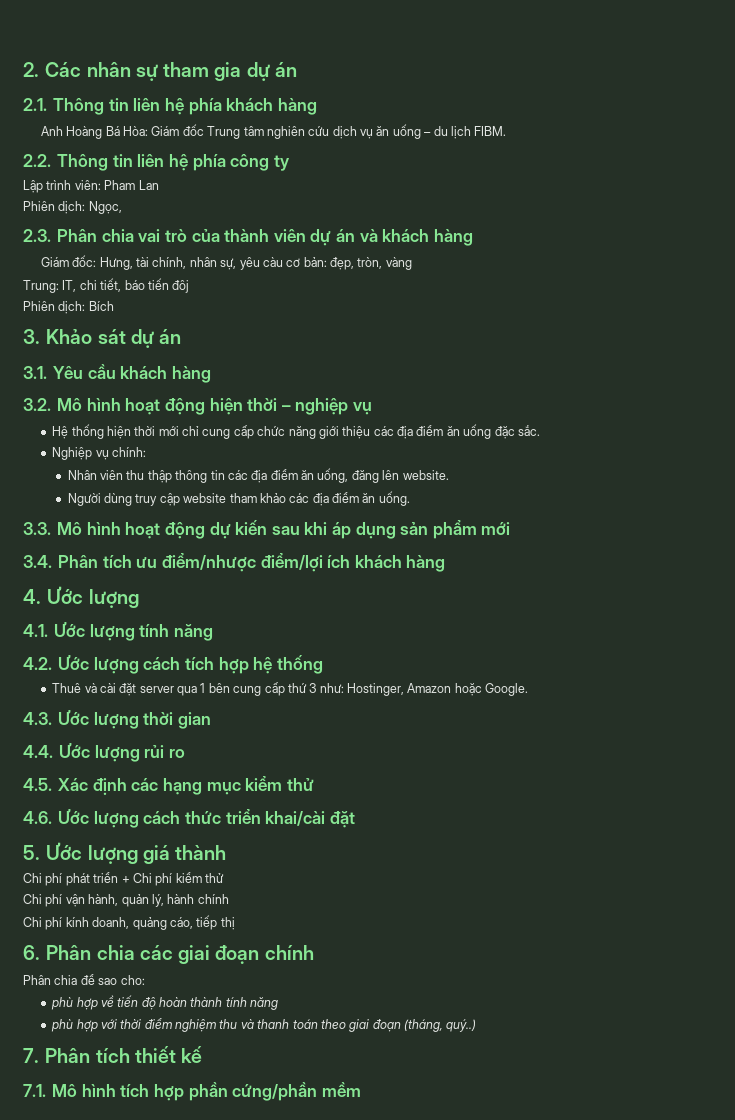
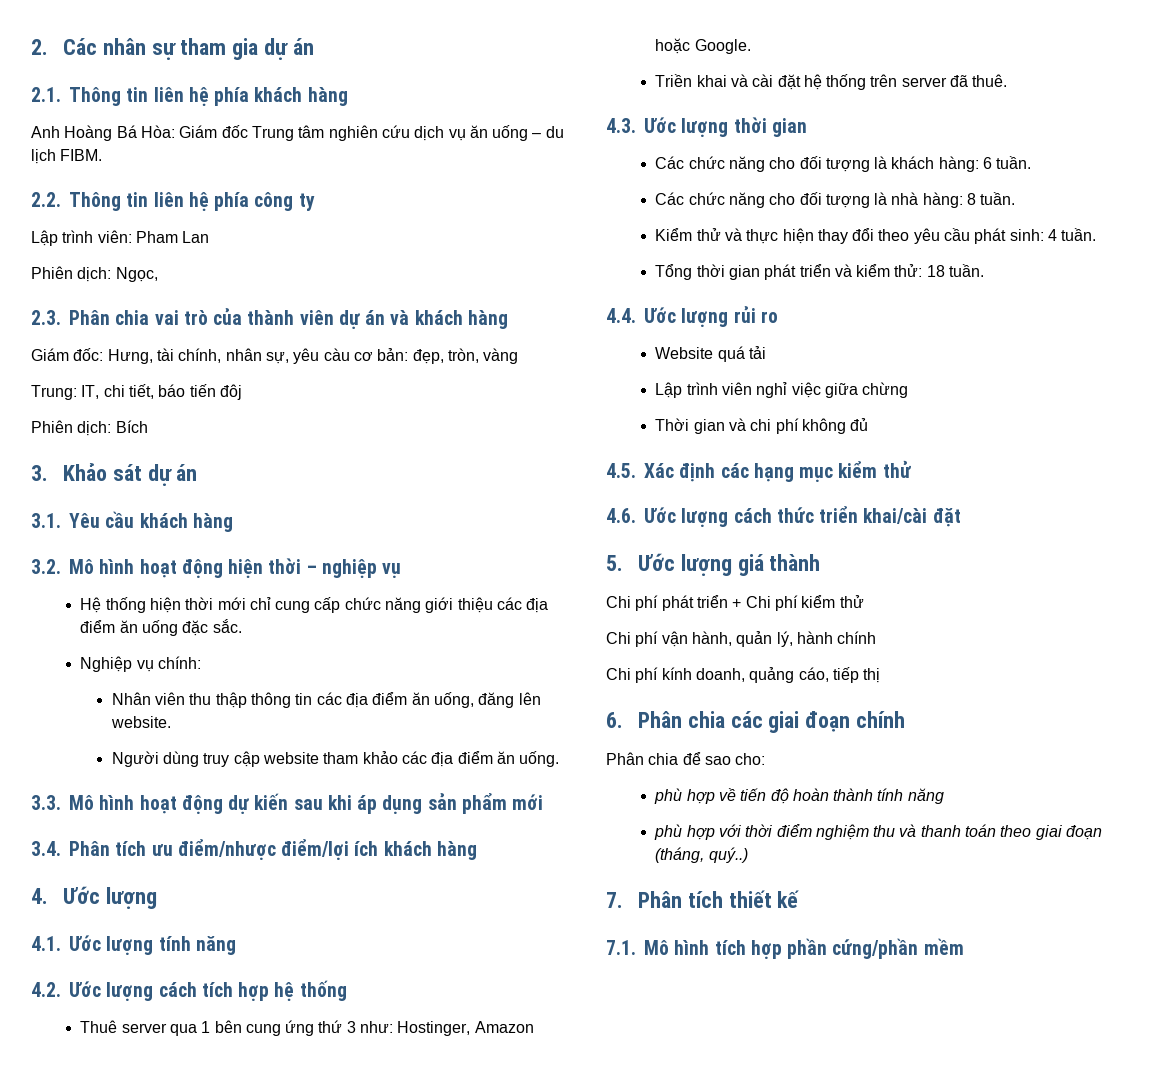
[84,683,137,696] và cài đặt -> (118, 1026) none
[264,682,285,696] cấp -> [285,1020,315,1036] ứng
(529, 689) none -> [655,74,1008,90] // Triền khai và cài đặt hệ thống trên server đã thuê.
(212, 720) none -> [655,156,1032,172] [655,192,1016,208] [655,228,1097,244] [655,264,985,280] // Các chức năng cho đối tượng là khách hàng: 6 tuần. // Các chức năng cho đối tượng là nhà hàng: 8 tuần. // Kiểm thử và thực hiện thay đổi theo yêu cầu phát sinh: 4 tuần. // Tổng thời gian phát triển và kiểm thử: 18 tuần.
(186, 753) none -> [655,346,766,362] [655,382,909,398] [655,418,869,434] // Website quá tải // Lập trình viên nghỉ việc giữa chừng // Thời gian và chi phí không đủ

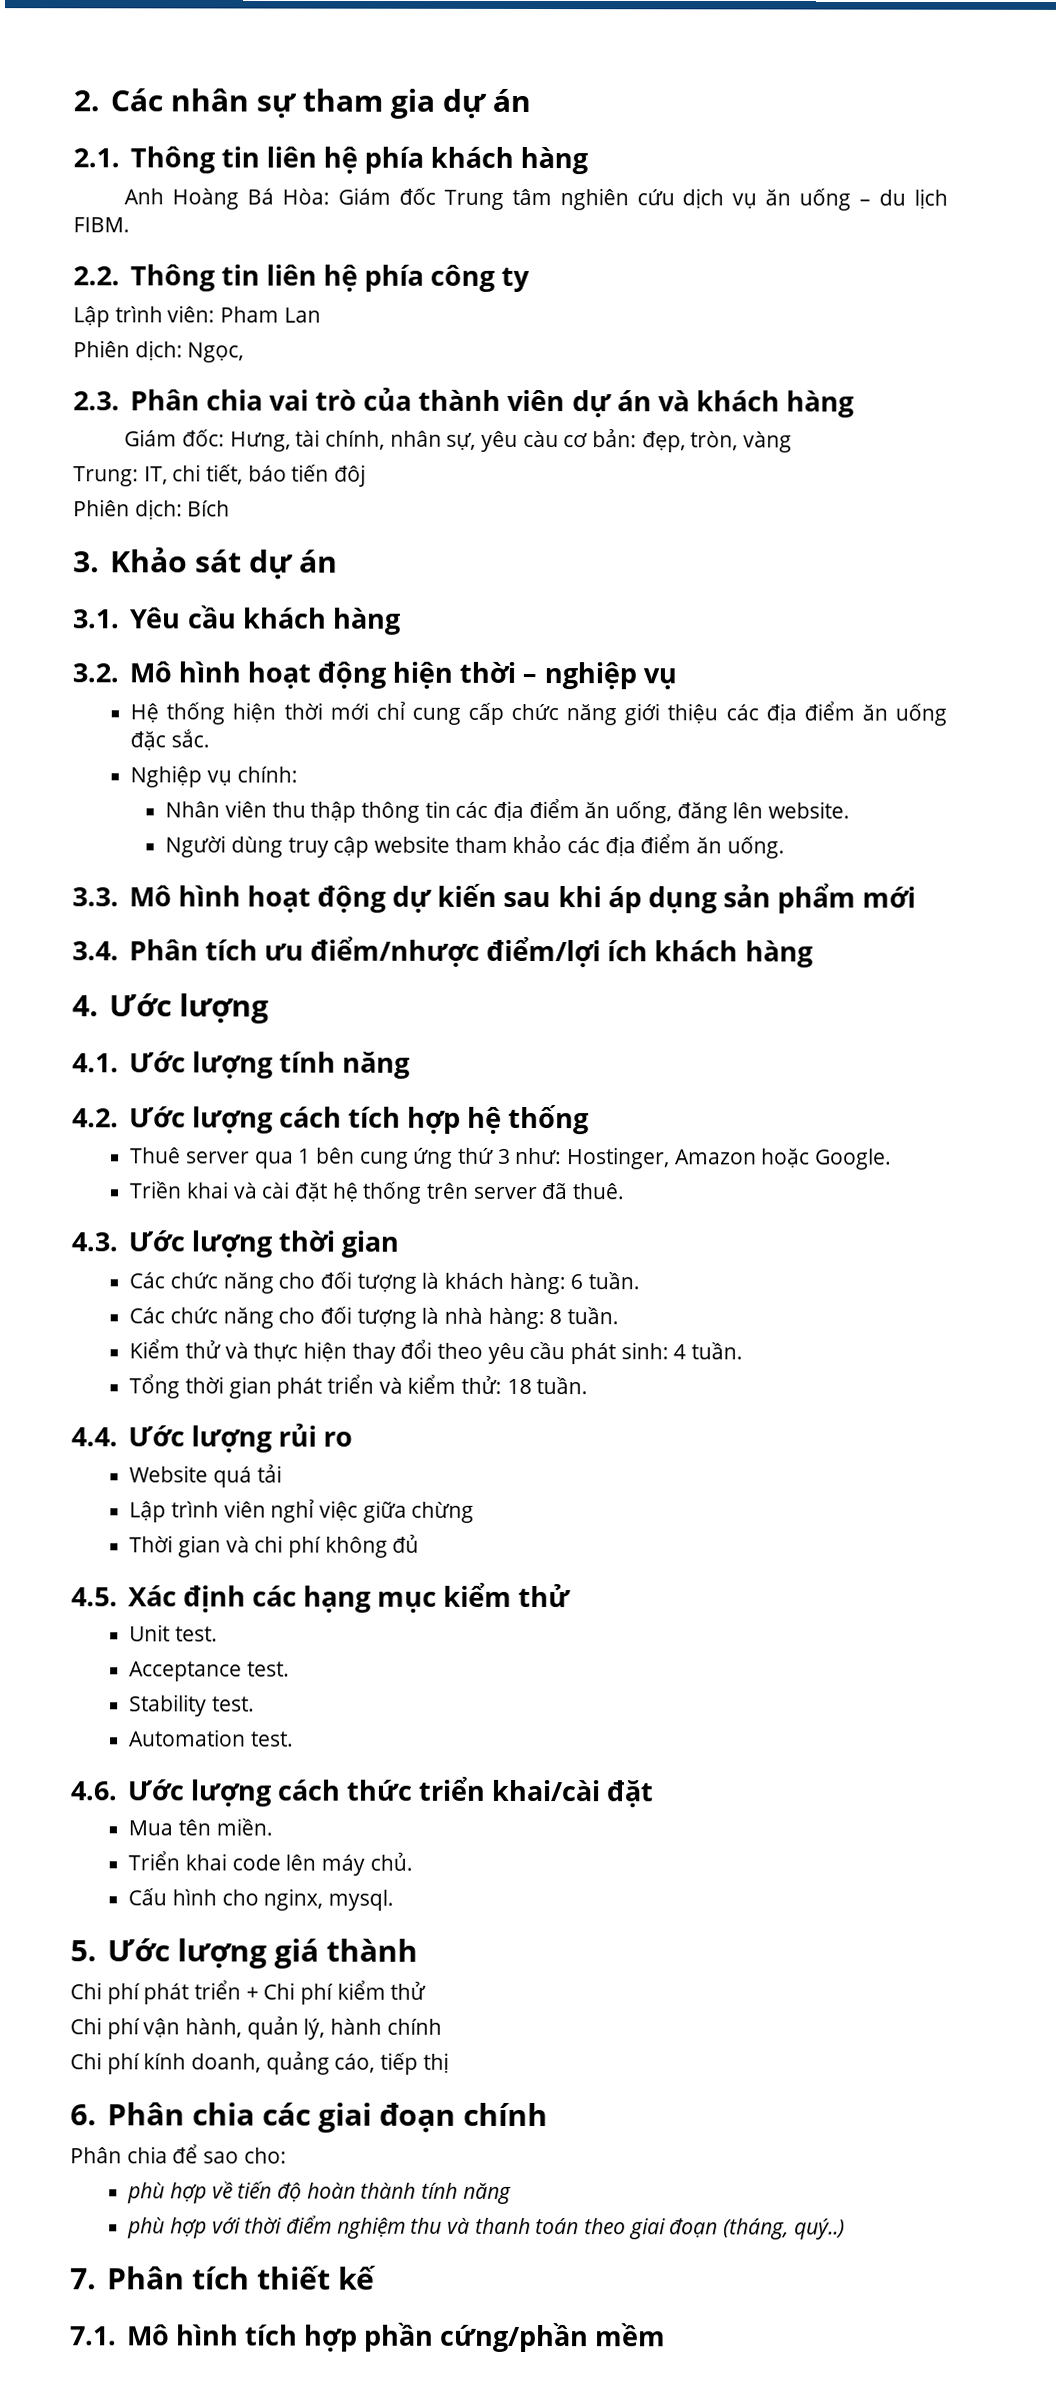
(911, 469) none -> [129,1624,218,1642] [129,1661,290,1682] [129,1694,255,1717] [129,1729,294,1747] // Unit test. // Acceptance test. // Stability test. // Automation test.
(961, 517) none -> [128,1818,273,1836] [128,1851,413,1876] [128,1888,394,1911] // Mua tên miền. // Triển khai code lên máy chủ. // Cấu hình cho nginx, mysql.

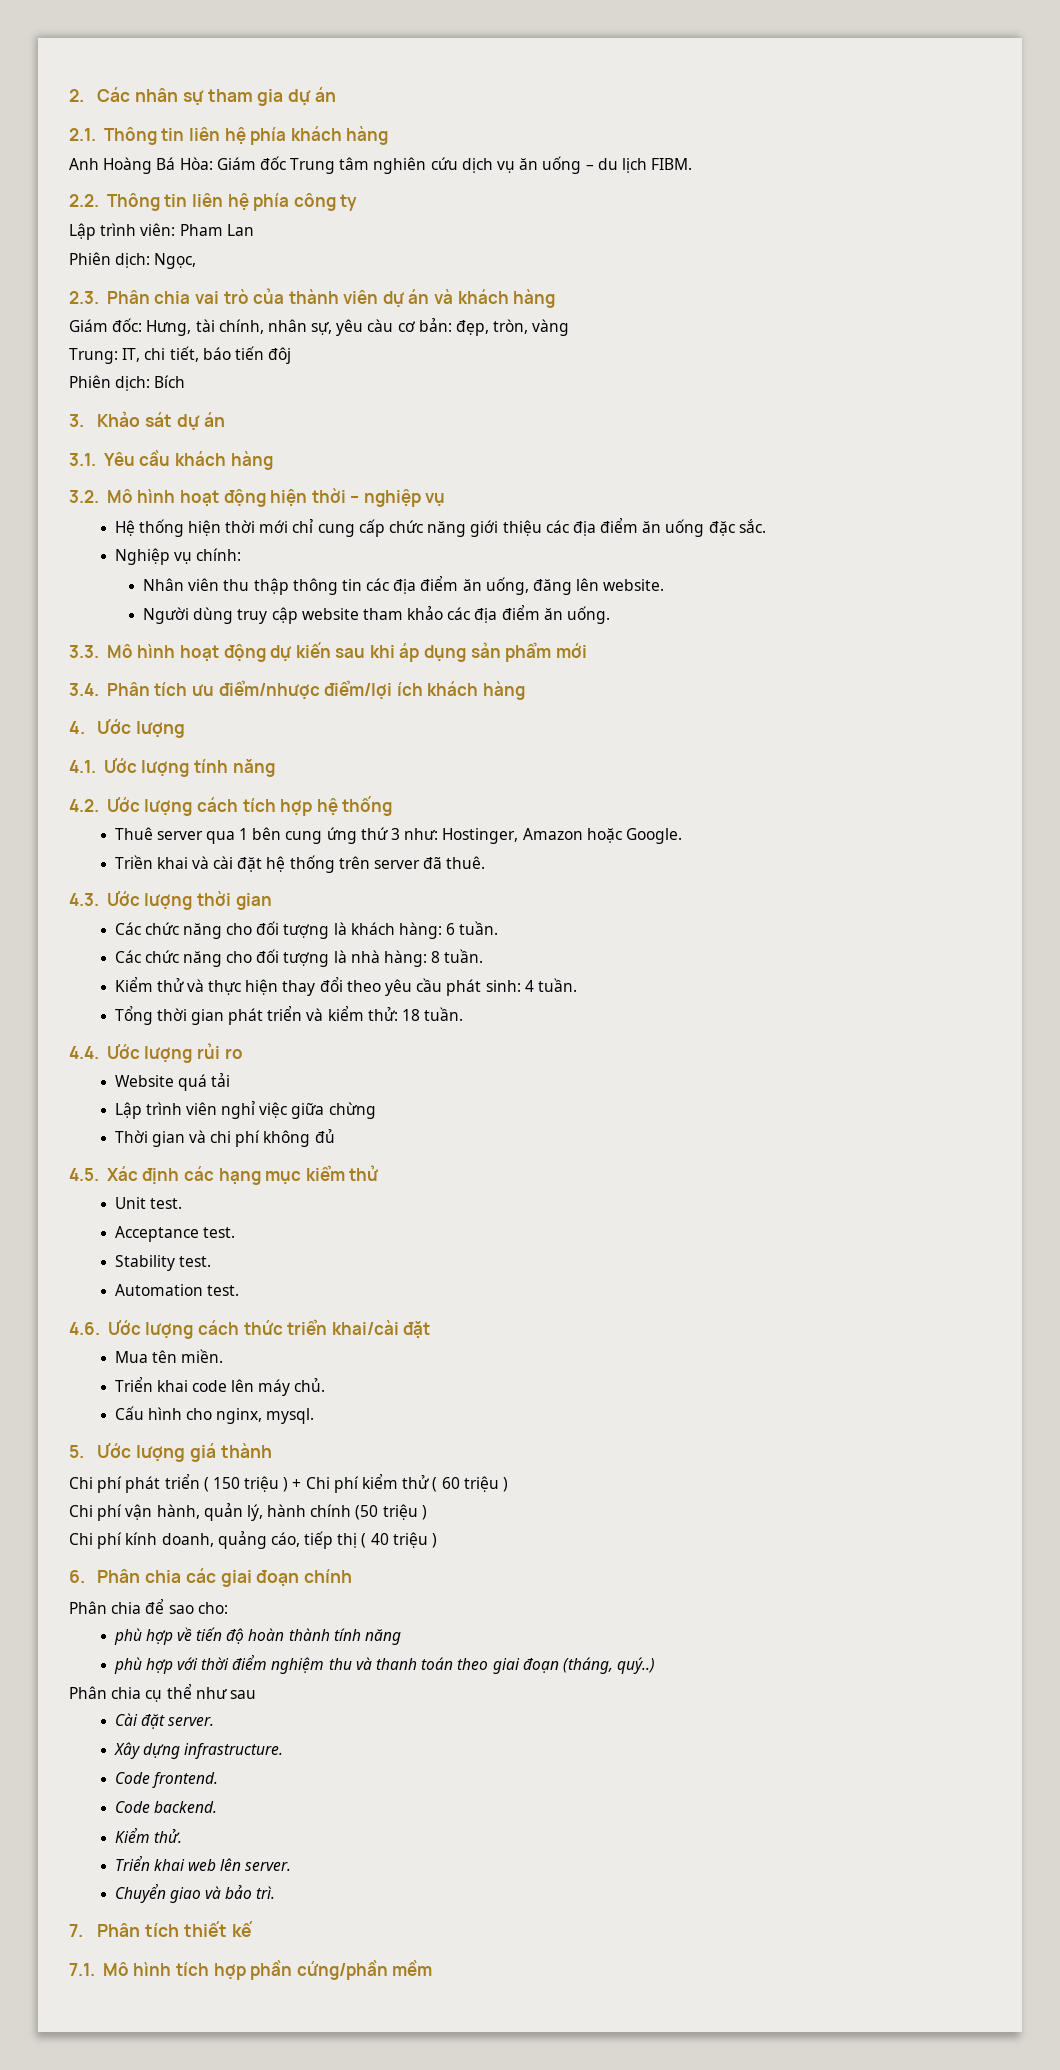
(242, 1990) none -> [203,1476,289,1492] ( 150 triệu )
(427, 1990) none -> [432,1476,508,1492] ( 60 triệu )
(442, 2026) none -> [355,1504,427,1520] (50 triệu )
(449, 2062) none -> [361,1532,438,1548] ( 40 triệu )
(845, 2229) none -> [69,1684,256,1702] [114,1713,214,1729] [113,1742,283,1759] [114,1772,218,1788] [114,1801,217,1813] [114,1828,182,1843] [114,1856,292,1871] [114,1884,276,1903] // Phân chia cụ thể như sau // Cài đặt server. // Xây dựng infrastructure. // Code frontend. // Code backend. // Kiểm thử. // Triển khai web lên server. // Chuyển giao và bảo trì.

